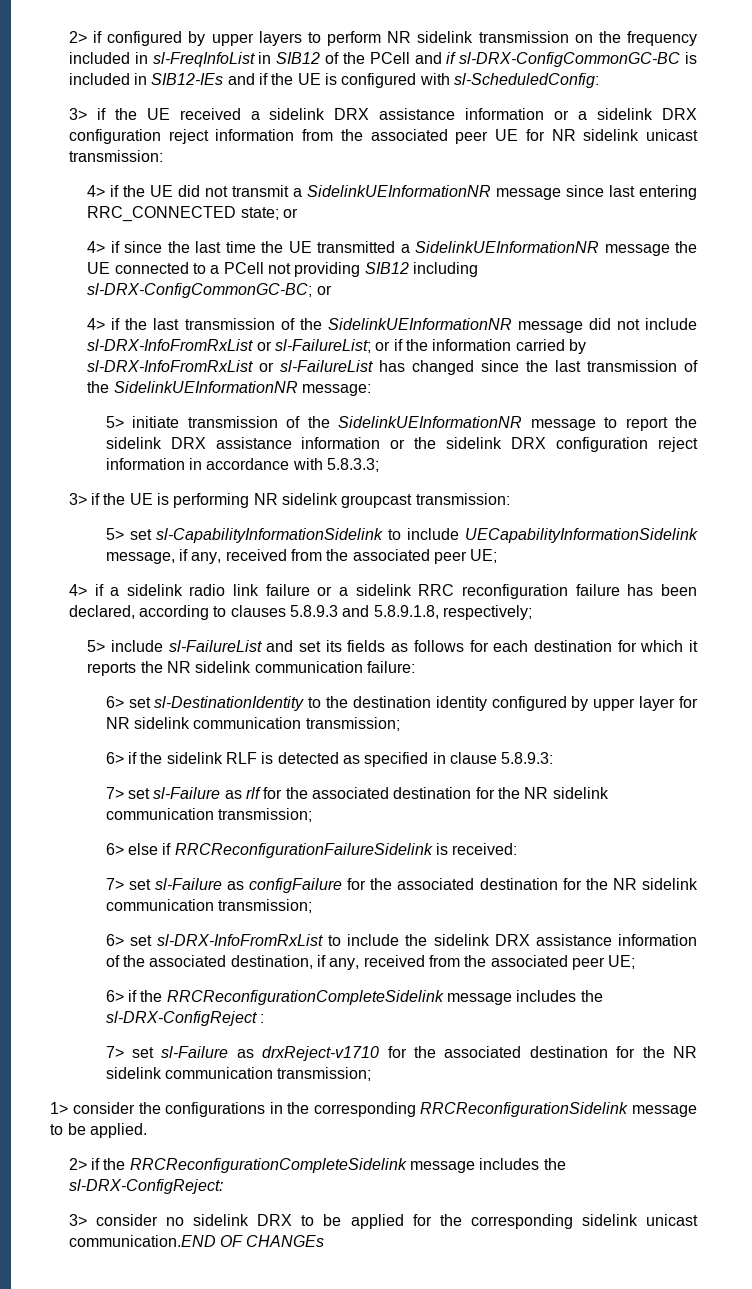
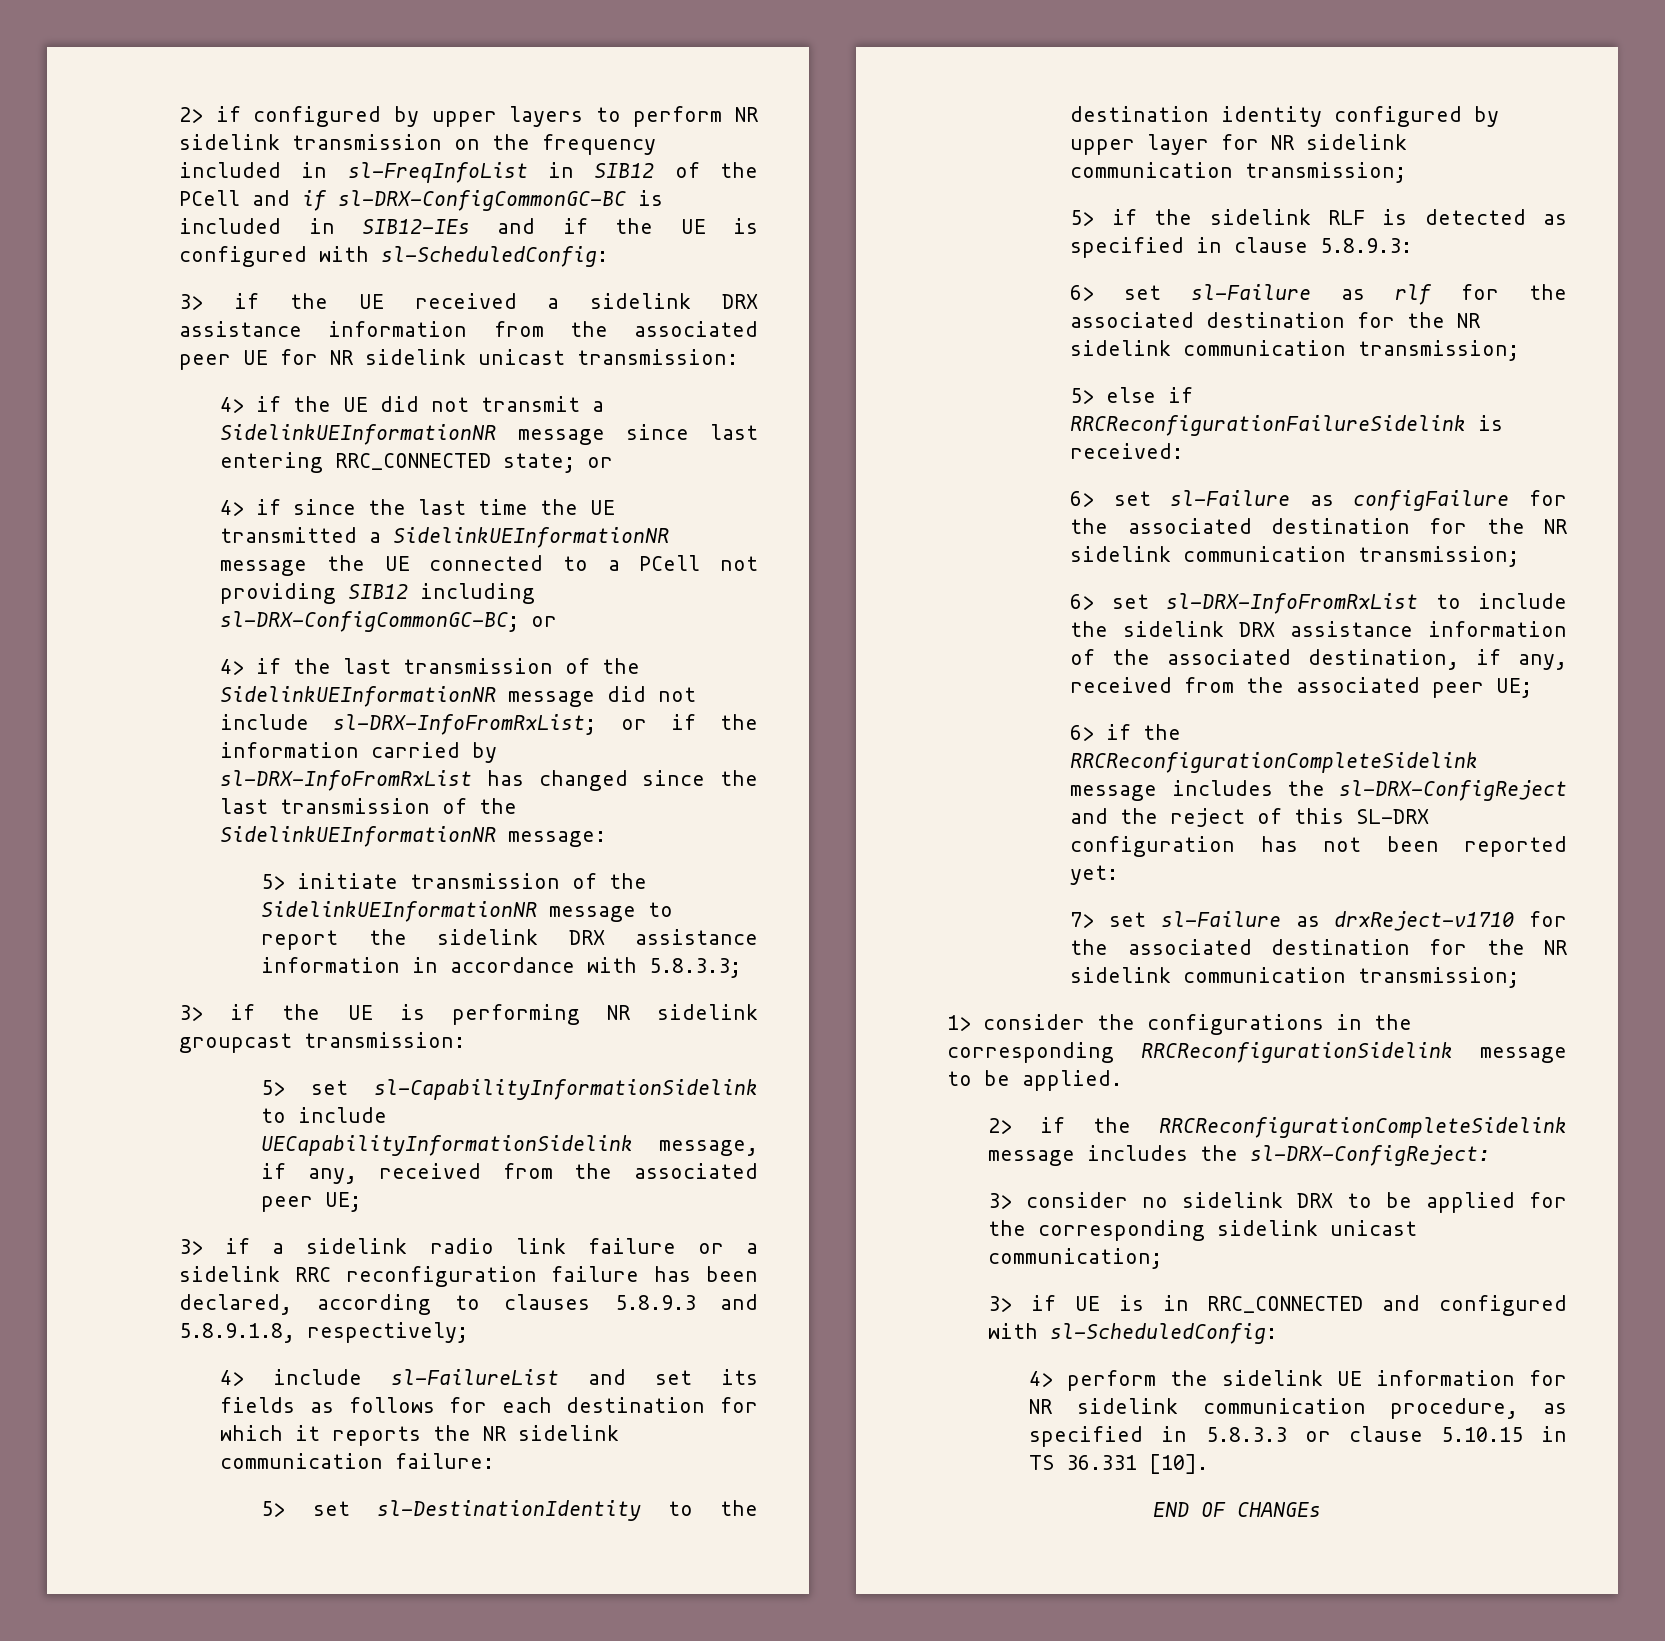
[554,108,698,120] [68,129,295,144] or a sidelink DRX configuration reject information -> (468, 329) none
[87,339,371,353] sl-DRX-InfoFromRxList or sl-FailureList; -> [333,714,597,735] sl-DRX-InfoFromRxList;
[259,360,374,372] or sl-FailureList -> (473, 780) none
[390,437,698,452] [105,458,185,470] or the sidelink DRX configuration reject information -> (401, 965) none
[68,584,87,596] 4> -> [179,1239,204,1255] 3>
[87,640,106,652] 5> -> [220,1370,245,1386] 4>
[105,696,124,708] 6> -> [261,1501,286,1517] 5>
[105,752,124,764] 6> -> [1070,210,1095,226] 5>
[105,787,124,799] 7> -> [1070,285,1095,301] 6>
[105,843,124,855] 6> -> [1070,388,1095,404] 5>
[105,878,124,890] 7> -> [1070,491,1095,507] 6>
[260,1014,265,1023] : -> [1070,808,1430,827] [1070,836,1567,857] [1070,865,1119,885] and the reject of this SL-DRX configuration has not been reported yet:
[68,1235,216,1247] communication.END -> [988,1248,1163,1269] [988,1295,1567,1316] [988,1323,1278,1344] [1029,1370,1567,1391] [1029,1398,1567,1419] [1029,1426,1567,1447] [1029,1454,1209,1474] [1152,1502,1189,1517] communication; // 3> if UE is in RRC_CONNECTED and configured with sl-ScheduledConfig: // 4> perform the sidelink UE information for NR sidelink communication procedure, as specified in 5.8.3.3 or clause 5.10.15 in TS 36.331 [10]. // END

